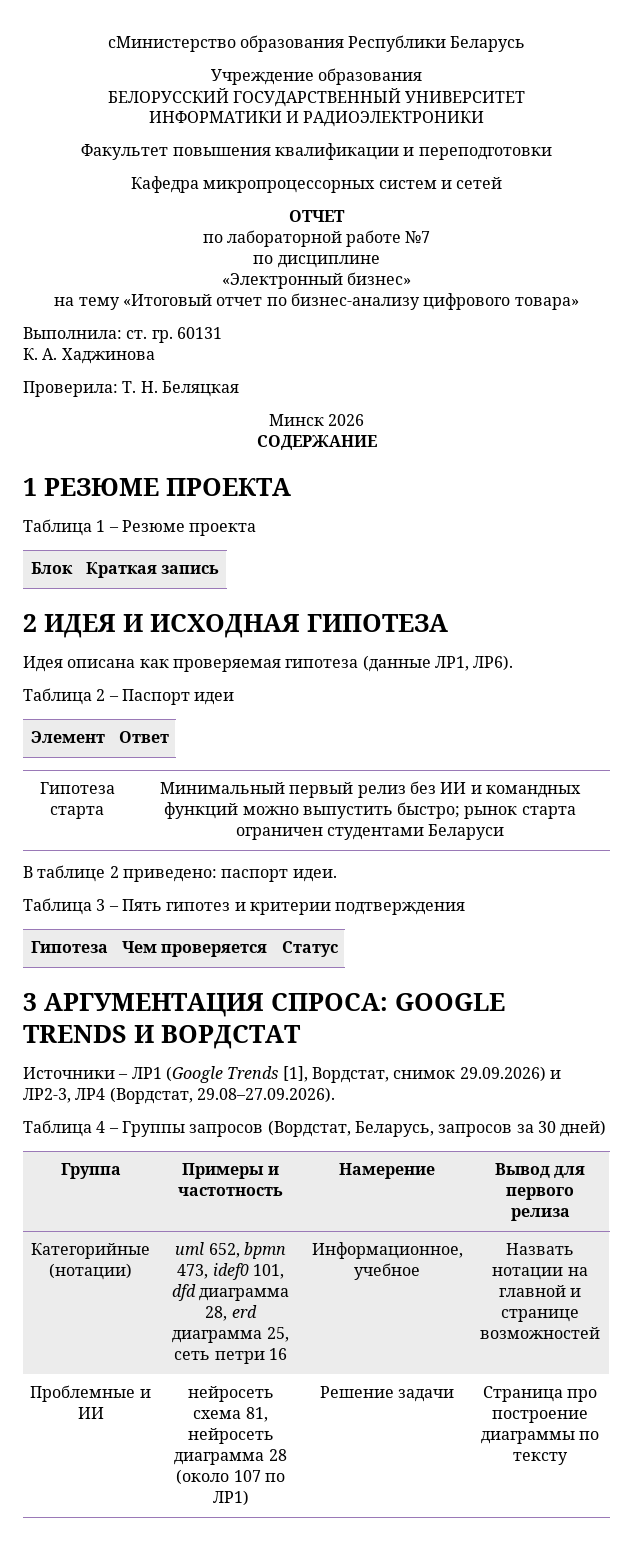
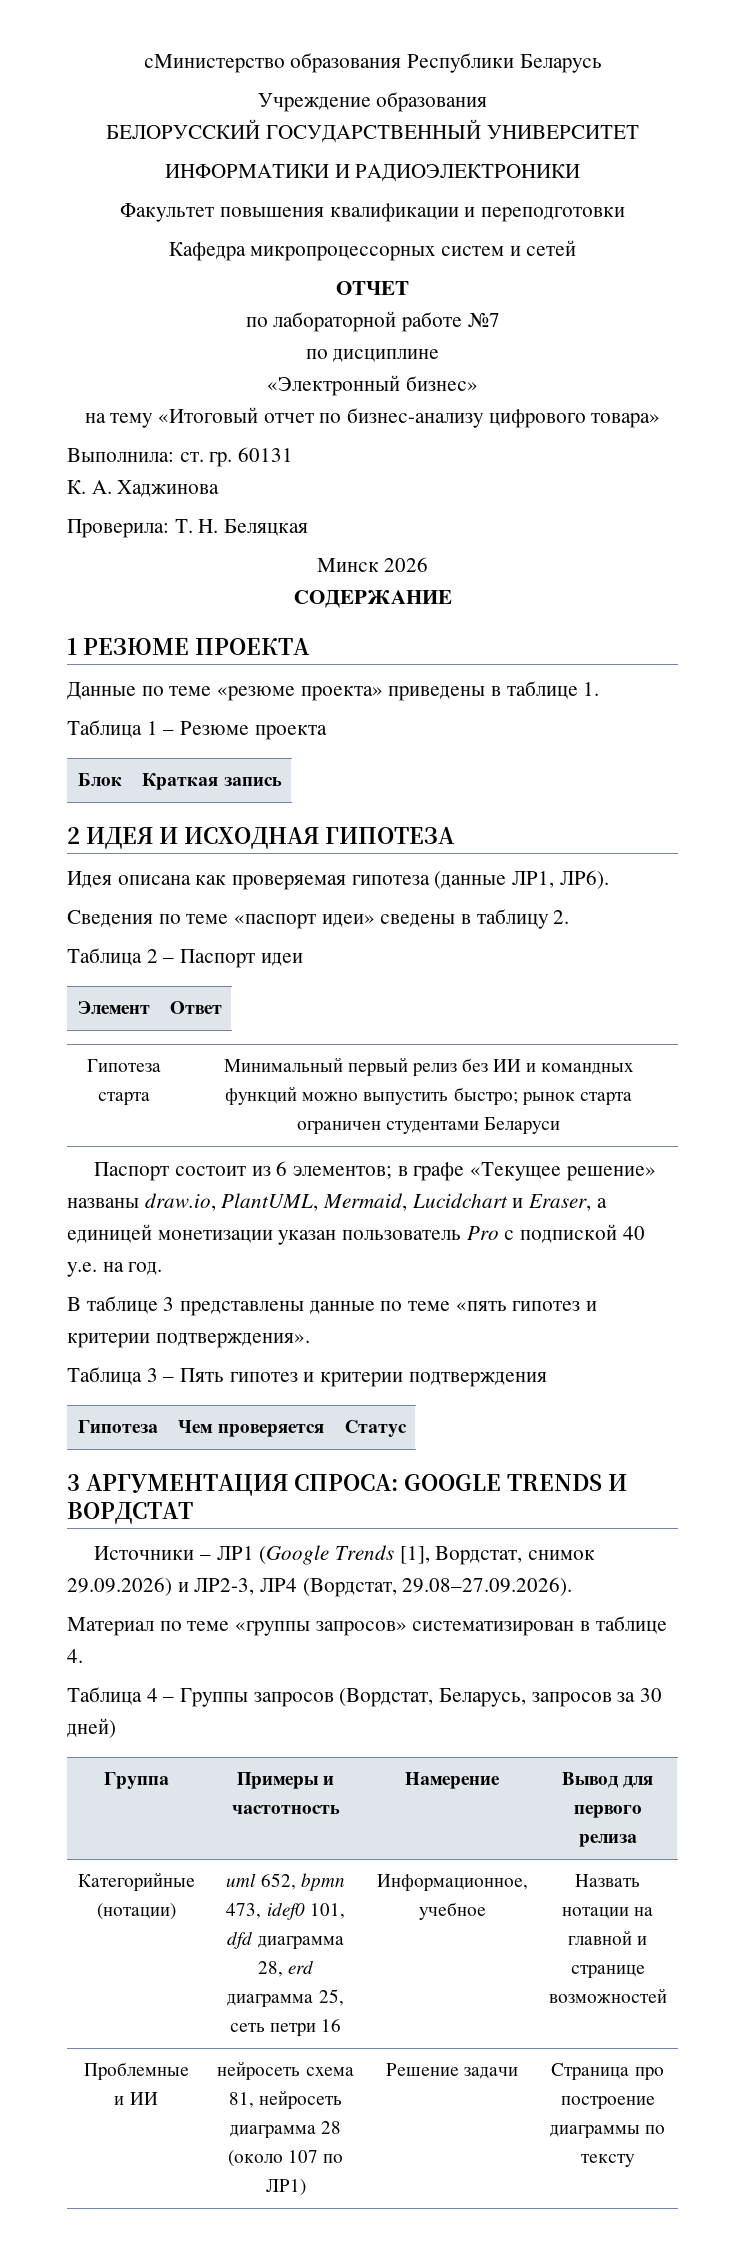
(291, 487) none -> [67,681,600,701] // Данные по теме «резюме проекта» приведены в таблице 1.
(514, 663) none -> [67,909,570,929] // Сведения по теме «паспорт идеи» сведены в таблицу 2.
[23,865,337,882] В таблице 2 приведено: паспорт идеи. -> [94,1161,656,1181] [67,1193,607,1211] [67,1224,645,1245] [67,1262,163,1277] [67,1296,598,1316] [67,1333,310,1348] Паспорт состоит из 6 элементов; в графе «Текущее решение» названы draw.io, PlantUML, Mermaid, Lucidchart и Eraser, а единицей монетизации указан пользователь Pro с подпиской 40 у.е. на год. // В таблице 3 представлены данные по теме «пять гипотез и критерии подтверждения».
(335, 1095) none -> [67,1616,667,1636] [67,1649,83,1663] // Материал по теме «группы запросов» систематизирован в таблице 4.

